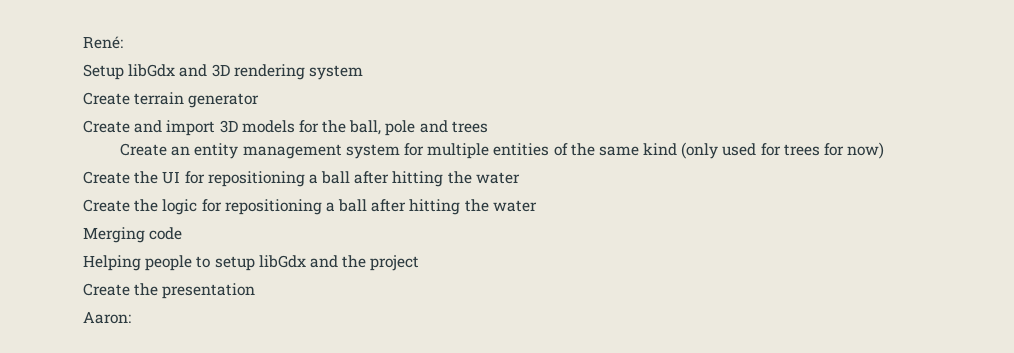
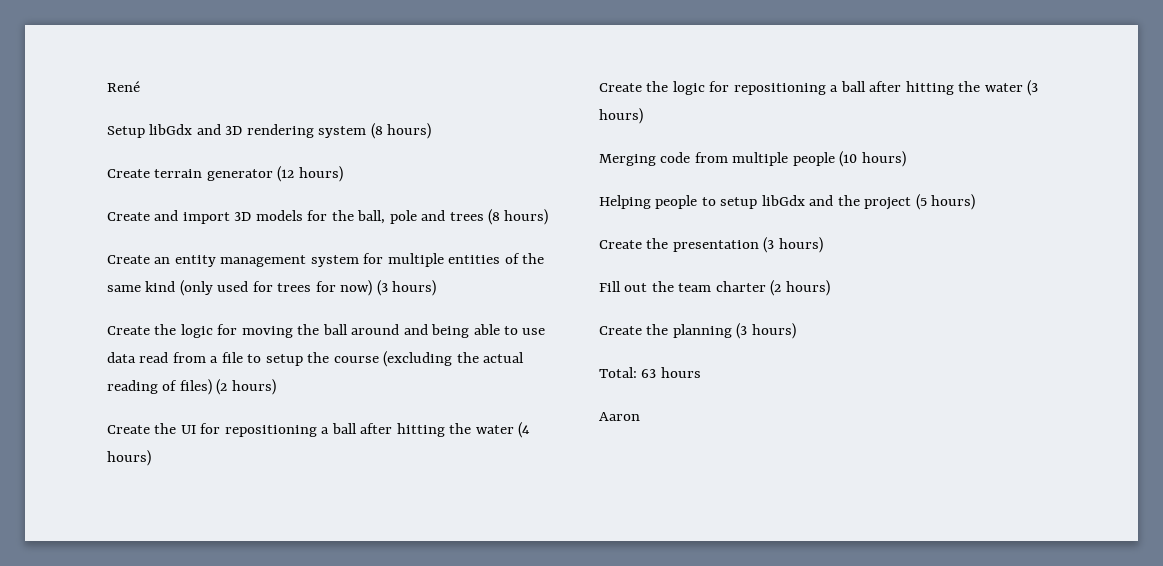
[83,36,123,49] René: -> [107,81,140,92] René
(363, 72) none -> [370,123,432,139] (8 hours)
(260, 100) none -> [277,166,343,182] (12 hours)
(488, 127) none -> [488,209,549,225] (8 hours)
(885, 150) none -> [376,280,437,296] [107,324,546,338] [107,351,525,367] [107,379,276,395] (3 hours) // Create the logic for moving the ball around and being able to use data read from a file to setup the course (excluding the actual reading of files) (2 hours)
(520, 178) none -> [518,422,531,438] [107,450,151,466] (4 hours)
(537, 206) none -> [1027,80,1039,96] [599,108,643,124] (3 hours)
(183, 233) none -> [694,151,906,167] from multiple people (10 hours)
(420, 263) none -> [915,194,976,210] (5 hours)
[83,311,131,324] // Aaron: -> [763,237,823,253] [599,280,830,296] [599,323,796,339] [599,367,701,378] [599,412,640,421] (3 hours) // Fill out the team charter (2 hours) // Create the planning (3 hours) // Total: 63 hours // Aaron

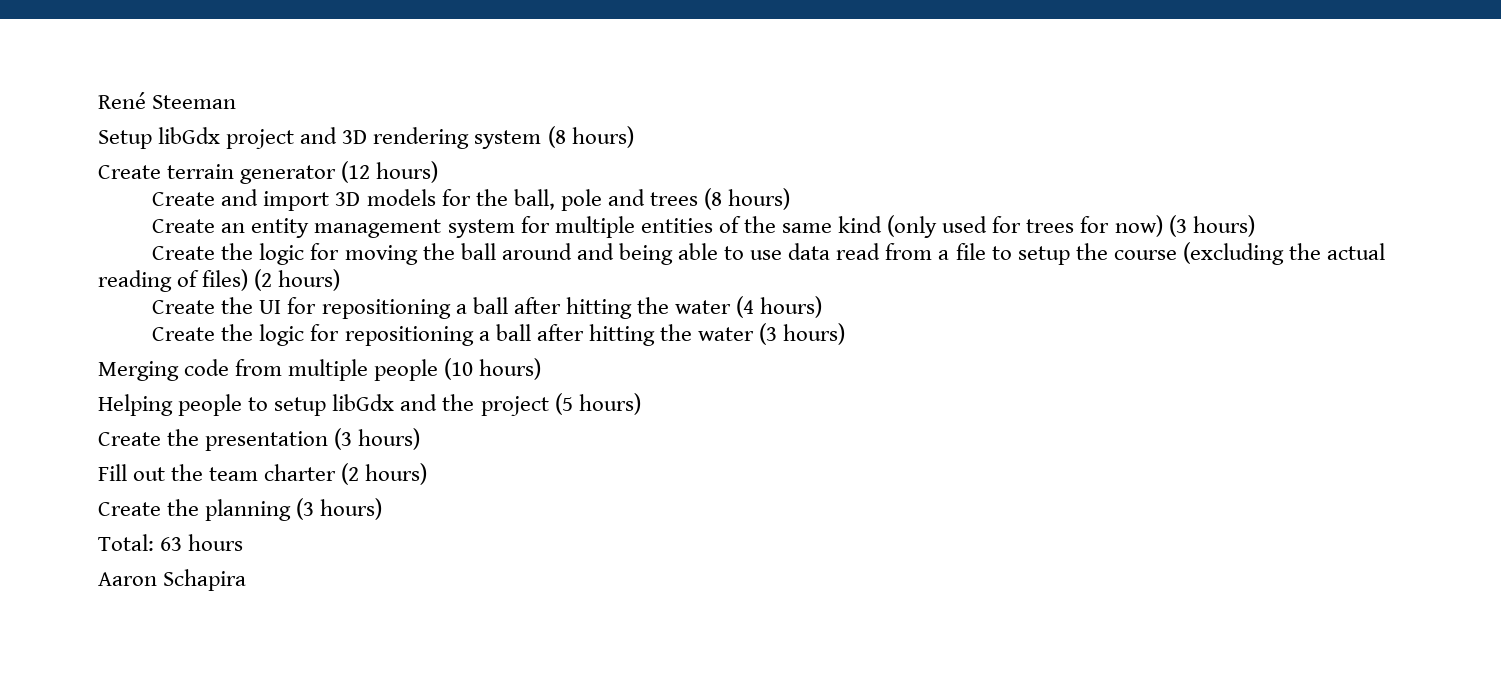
(140, 86) none -> [152,95,237,109] Steeman
(193, 129) none -> [226,129,295,149] project
(640, 416) none -> [163,569,247,591] Schapira

